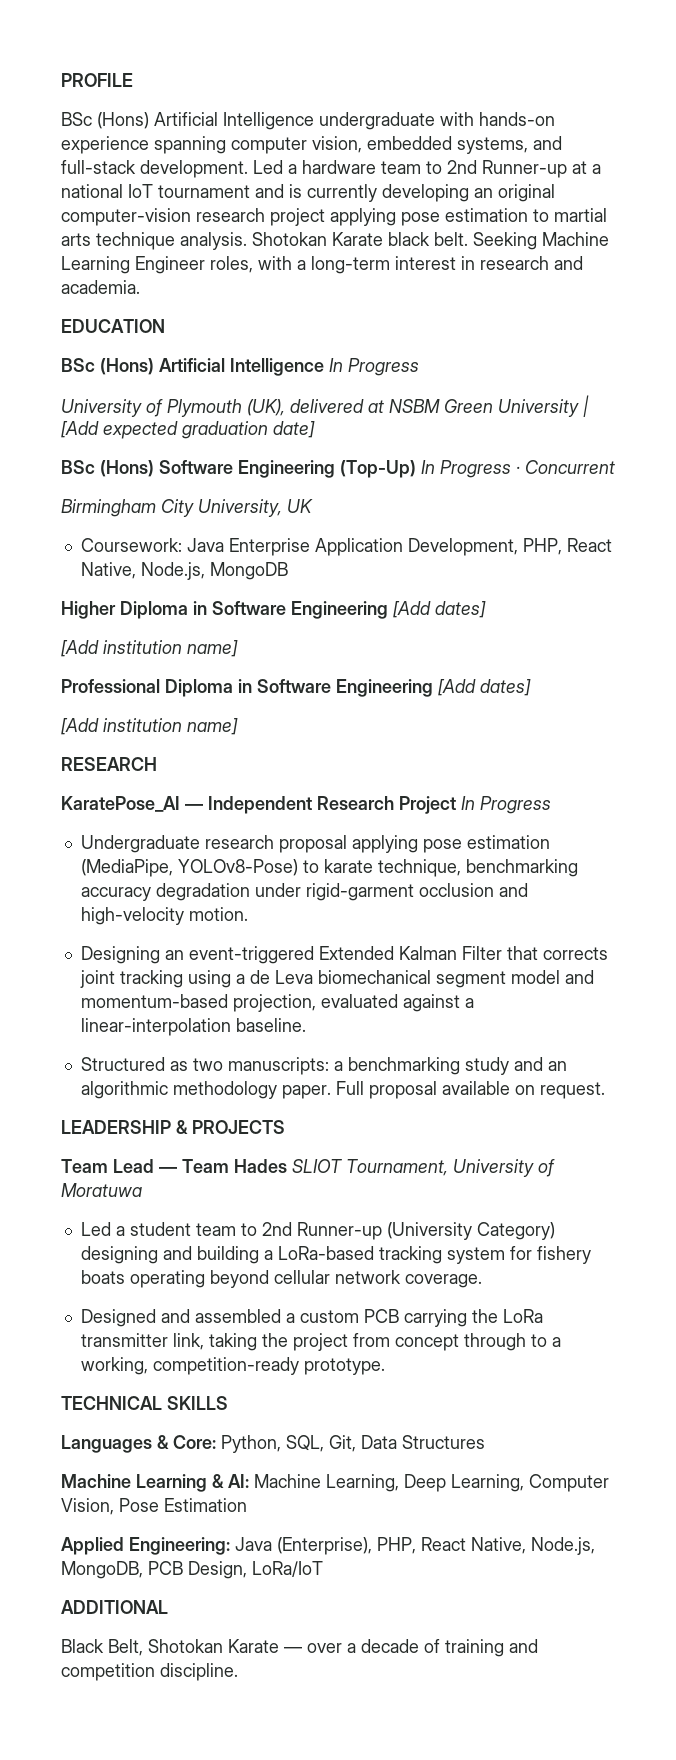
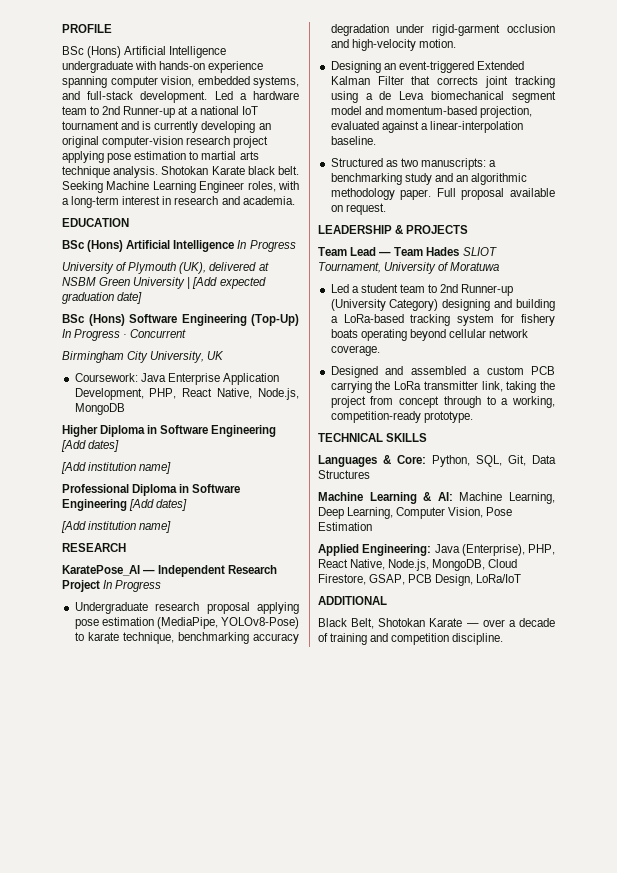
(143, 1570) none -> [488,559,518,568] [318,574,406,585] Cloud Firestore, GSAP,

